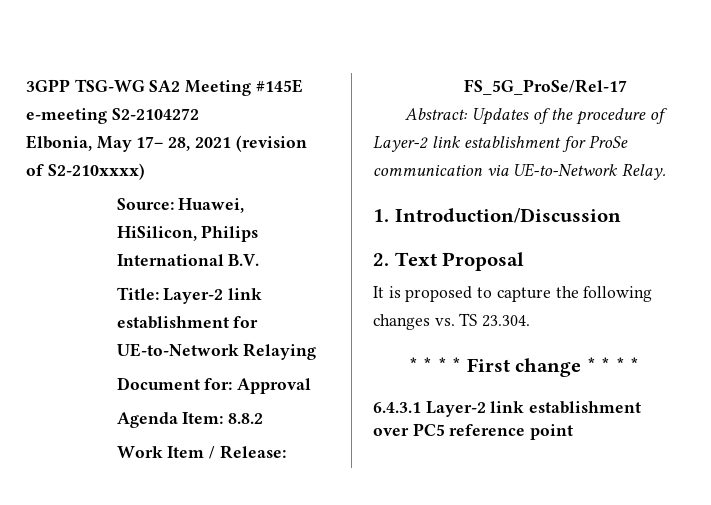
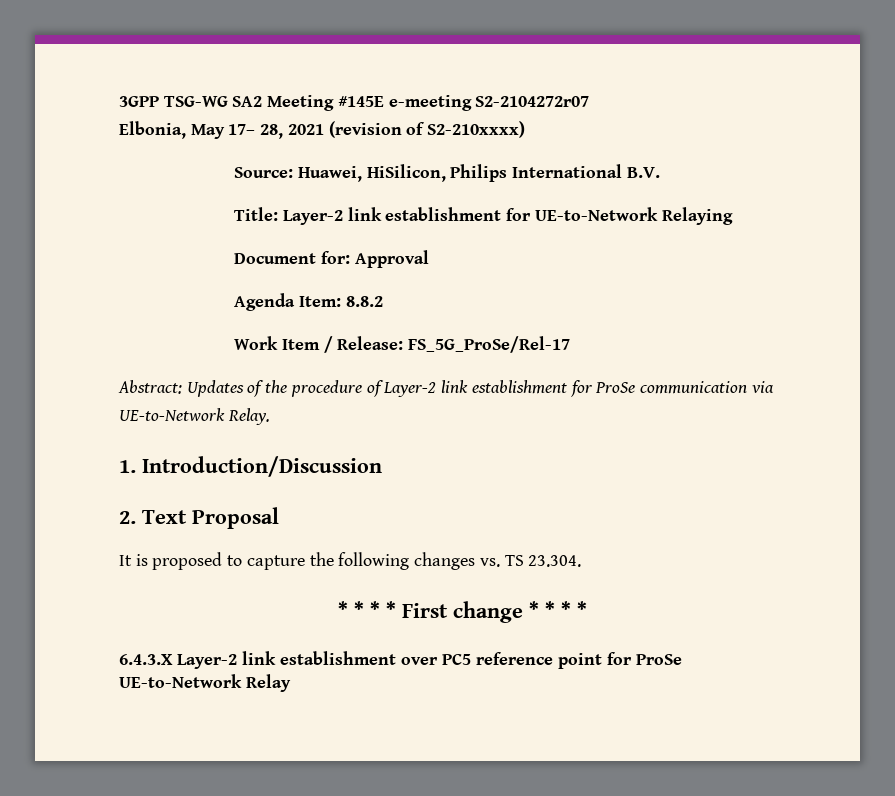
[111,108,199,120] S2-2104272 -> [475,96,590,107] S2-2104272r07
[373,402,421,413] 6.4.3.1 -> [119,654,173,665] 6.4.3.X
(574, 432) none -> [607,652,682,665] [119,674,291,692] for ProSe UE-to-Network Relay

